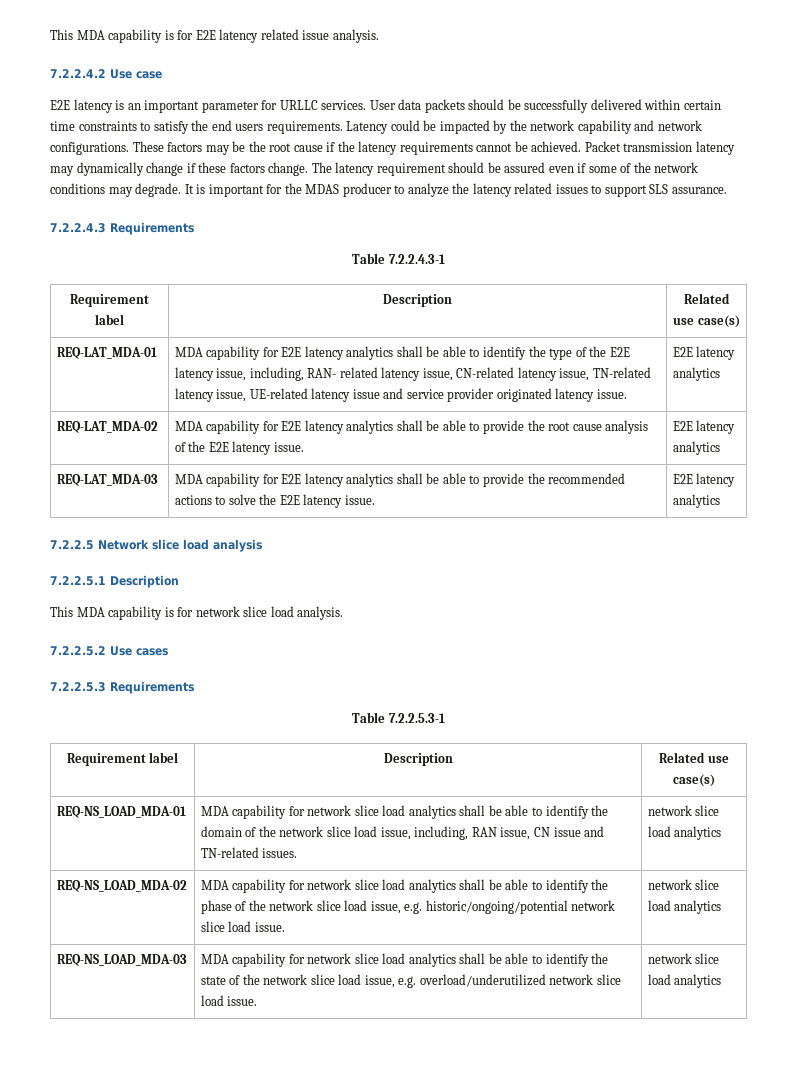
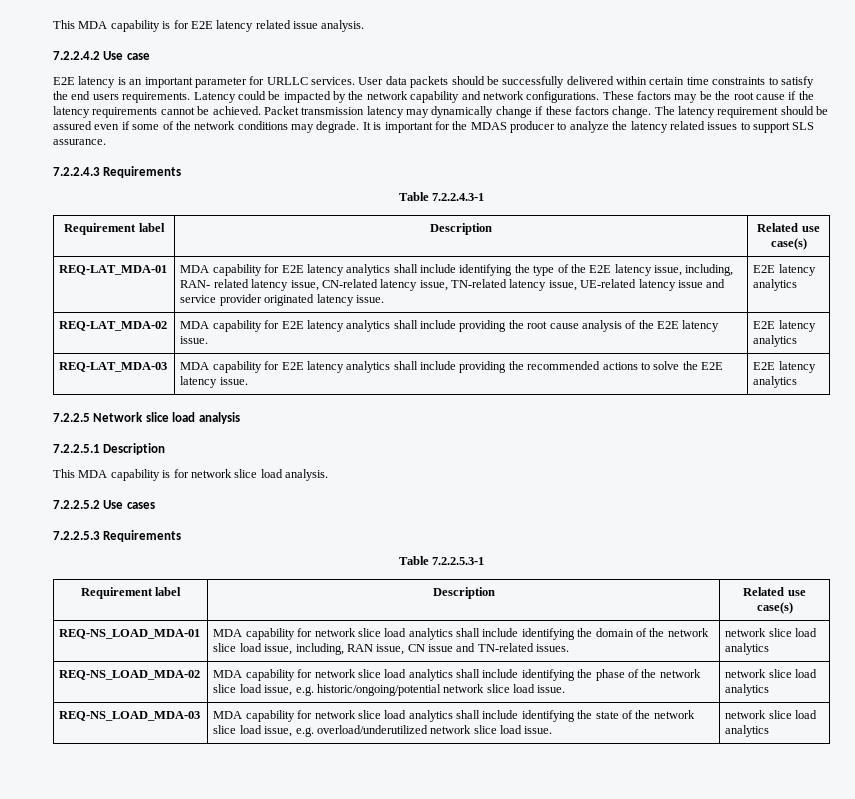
[426,346,526,360] be able to identify -> [420,264,513,276] include identifying
[426,420,524,434] be able to provide -> [420,320,507,332] include providing
[426,473,524,487] be able to provide -> [420,361,507,373] include providing
[488,805,589,819] be able to identify -> [482,628,575,640] include identifying
[488,879,589,893] be able to identify -> [482,669,575,681] include identifying
[488,953,589,967] be able to identify -> [482,710,575,722] include identifying

